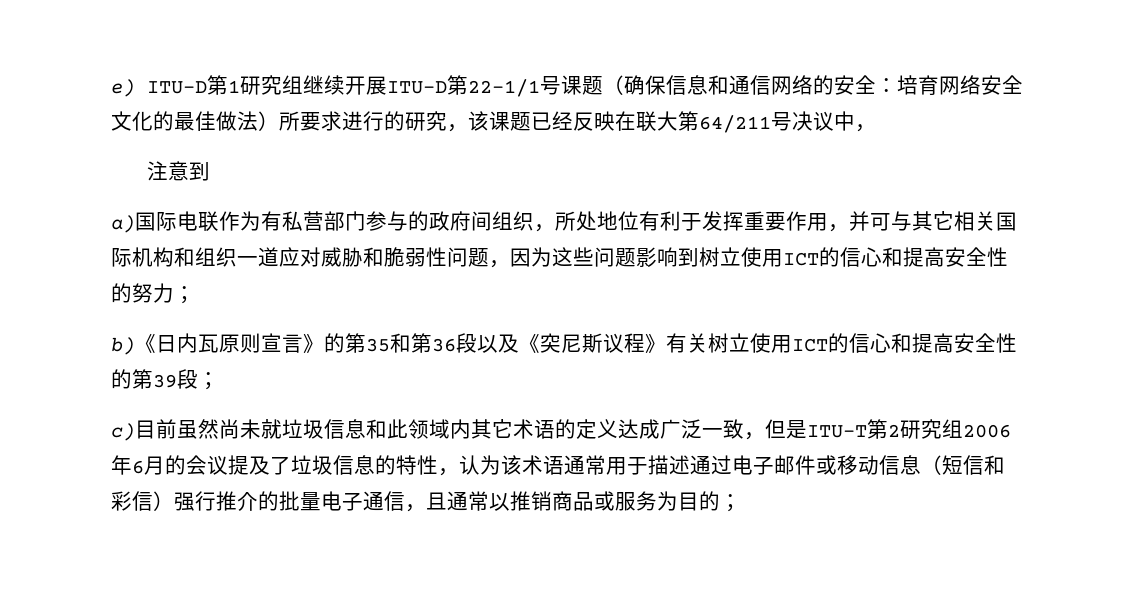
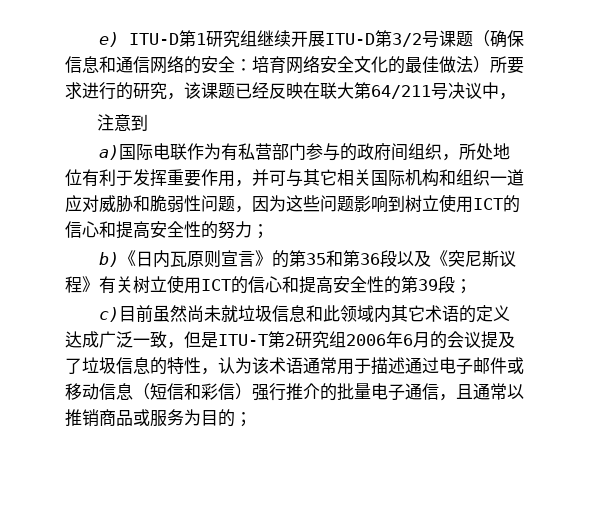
[468,79,540,97] 22-1/1 -> [391,33,422,47] 3/2

